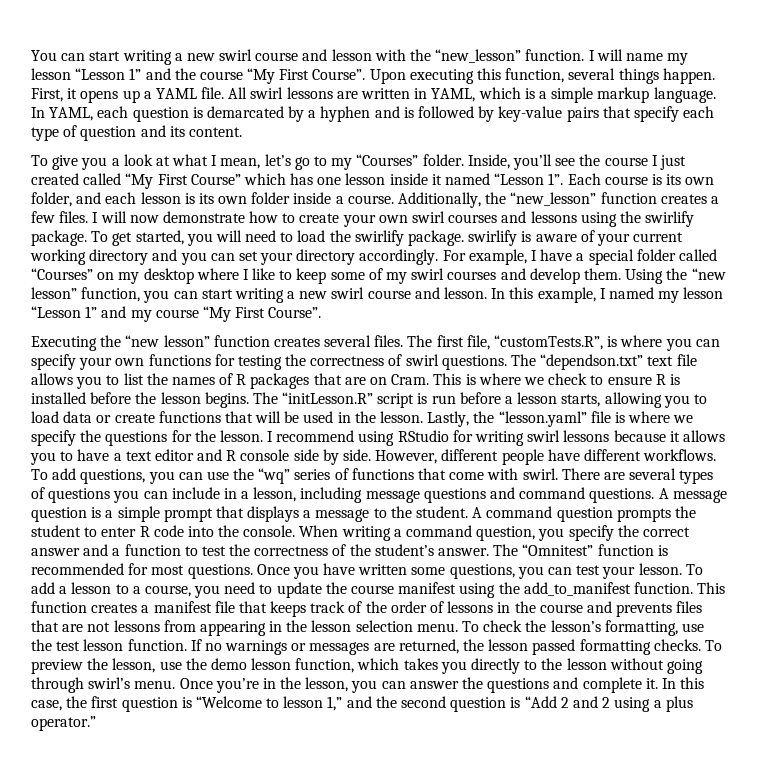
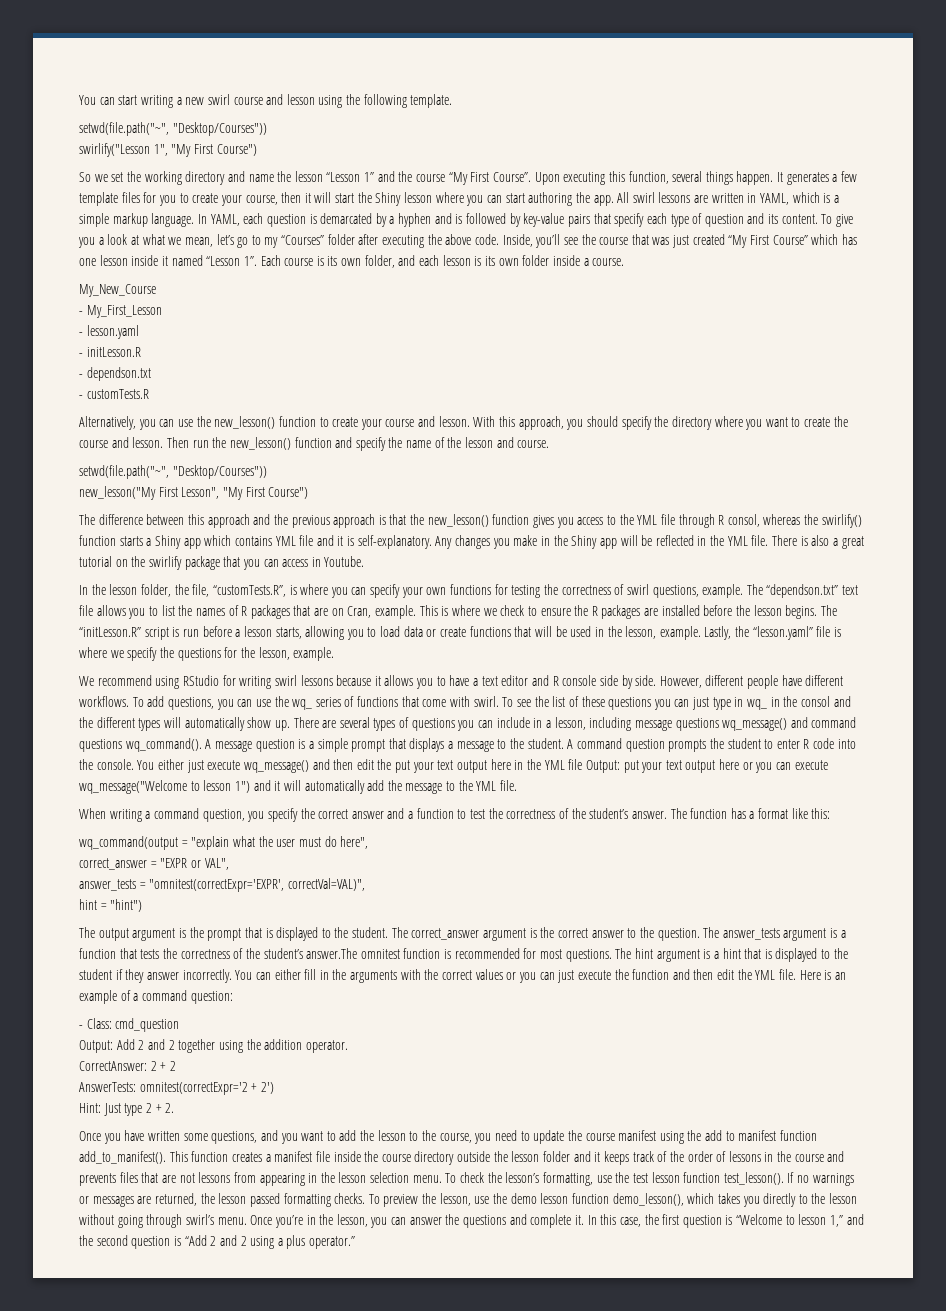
[374,49,689,65] with the “new_lesson” function. I will name my -> [318,94,453,108] [79,122,267,136] [79,143,257,157] [79,171,292,185] using the following template. // setwd(file.path("~", "Desktop/Courses")) // swirlify("Lesson 1", "My First Course") // So we set the working directory and name the
[31,87,225,103] First, it opens up a YAML file. -> [777,171,858,185] [79,192,614,206] It generates a few template files for you to create your course, then it will start the Shiny lesson where you can start authoring the app.
(242, 132) // -> (818, 219) none
[211,155,218,166] I -> [168,237,182,245] we
[422,154,464,166] folder. -> [327,234,499,248] folder after executing the above code.
[651,155,658,166] I -> [631,234,670,245] that was
[83,173,122,185] called -> (725, 239) none
[398,192,719,208] [31,211,695,227] [31,230,684,246] [30,249,717,265] [31,268,726,284] [31,287,724,303] [31,306,322,322] [31,335,464,351] Additionally, the “new_lesson” function creates a few files. I will now demonstrate how to create your own swirl courses and lessons using the swirlify package. To get started, you will need to load the swirlify package. swirlify is aware of your current working directory and you can set your directory accordingly. For example, I have a special folder called “Courses” on my desktop where I like to keep some of my swirl courses and develop them. Using the “new lesson” function, you can start writing a new swirl course and lesson. In this example, I named my lesson “Lesson 1” and my course “My First Course”. // Executing the “new lesson” function creates several files. The first -> [79,284,156,297] [79,305,162,318] [79,325,139,339] [79,347,141,357] [79,367,151,381] [79,389,149,399] [79,416,848,430] [79,437,550,451] [79,465,267,479] [79,486,309,500] [79,514,862,528] [79,535,864,549] [79,556,365,570] [79,584,189,597] // My_New_Course // - My_First_Lesson // - lesson.yaml // - initLesson.R // - dependson.txt // - customTests.R // Alternatively, you can use the new_lesson() function to create your course and lesson. With this approach, you should specify the directory where you want to create the course and lesson. Then run the new_lesson() function and specify the name of the lesson and course. // setwd(file.path("~", "Desktop/Courses")) // new_lesson("My First Lesson", "My First Course") // The difference between this approach and the previous approach is that the new_lesson() function gives you access to the YML file through R consol, whereas the swirlify() function starts a Shiny app which contains YML file and it is self-explanatory. Any changes you make in the Shiny app will be reflected in the YML file. There is also a great tutorial on the swirlify package that you can access in Youtube. // In the lesson folder, the
[441,355,507,370] questions. -> [652,584,744,598] questions, example.
[391,374,430,385] Cram. -> [347,605,417,619] Cran, example.
[655,374,680,385] R is -> [574,605,659,619] the R packages are
[380,411,424,423] lesson. -> [625,626,701,640] lesson, example.
[219,430,274,442] lesson. I -> [258,647,335,661] [79,676,94,686] lesson, example. // We
[258,468,291,484] “wq” -> [292,699,313,710] wq_
(558, 474) none -> [502,696,851,710] [79,717,290,731] To see the list of these questions you can just type in wq_ in the consol and the different types will automatically show up.
(486, 495) none -> [722,718,788,731] wq_message()
[589,488,655,503] questions. -> [79,738,202,752] questions wq_command().
(296, 531) none -> [137,759,828,773] [79,780,518,794] You either just execute wq_message() and then edit the put your text output here in the YML file Output: put your text output here or you can execute wq_message("Welcome to lesson 1") and it will automatically add the message to the YML file. //
[522,544,594,556] “Omnitest” -> [690,808,831,819] [79,836,369,850] [79,858,229,870] [79,878,365,892] [79,899,143,912] [79,927,846,941] [79,948,400,959] function has a format like this: // wq_command(output = "explain what the user must do here", // correct_answer = "EXPR or VAL", // answer_tests = "omnitest(correctExpr='EXPR', correctVal=VAL)", // hint = "hint") // The output argument is the prompt that is displayed to the student. The correct_answer argument is the correct answer to the question. The answer_tests argument is a function that tests the correctness of the student’s answer.The omnitest
(253, 571) none -> [615,948,848,962] [79,969,846,983] [79,990,233,1004] [79,1018,180,1032] [79,1039,348,1053] [79,1061,176,1071] [79,1082,274,1095] [79,1103,175,1116] The hint argument is a hint that is displayed to the student if they answer incorrectly. You can either fill in the arguments with the correct values or you can just execute the function and then edit the YML file. Here is an example of a command question: // - Class: cmd_question // Output: Add 2 and 2 together using the addition operator. // CorrectAnswer: 2 + 2 // AnswerTests: omnitest(correctExpr='2 + 2') // Hint: Just type 2 + 2. //
[517,563,703,579] [31,582,68,594] you can test your lesson. To add a -> [260,1130,375,1144] and you want to add the
[132,586,141,594] a -> [422,1130,437,1141] the
[523,582,693,596] add_to_manifest function. -> [705,1130,818,1141] [79,1151,166,1164] add to manifest function add_to_manifest().
[238,601,267,613] that -> [333,1151,601,1165] inside the course directory outside the lesson folder and it
[127,639,187,651] function. -> [683,1172,784,1185] function test_lesson().
[295,658,355,673] function, -> [571,1193,684,1206] function demo_lesson(),

